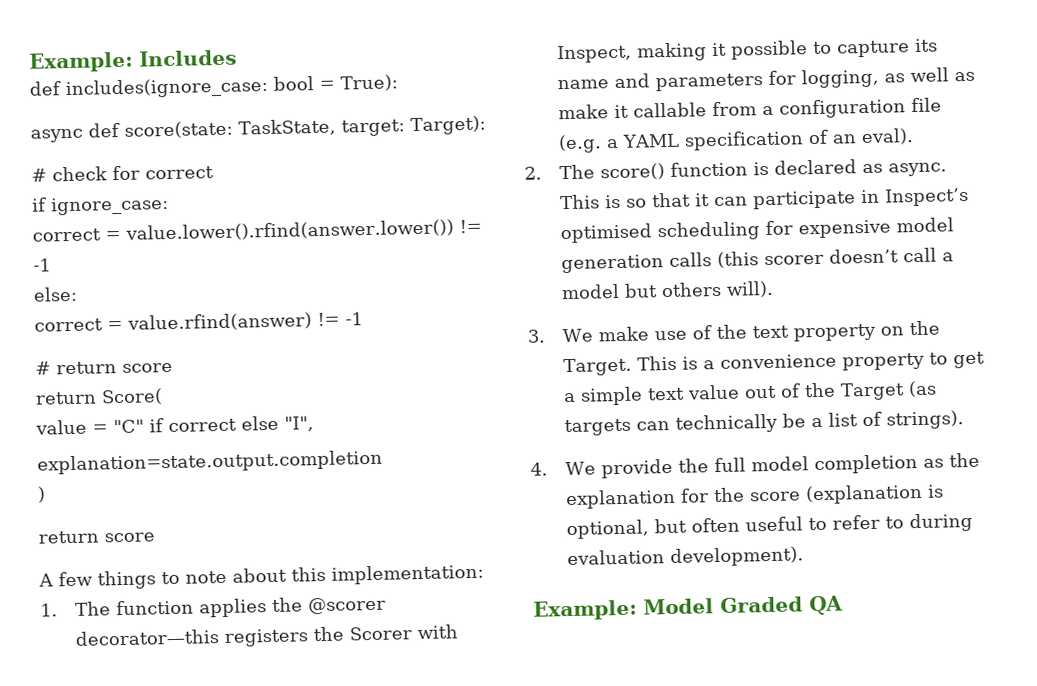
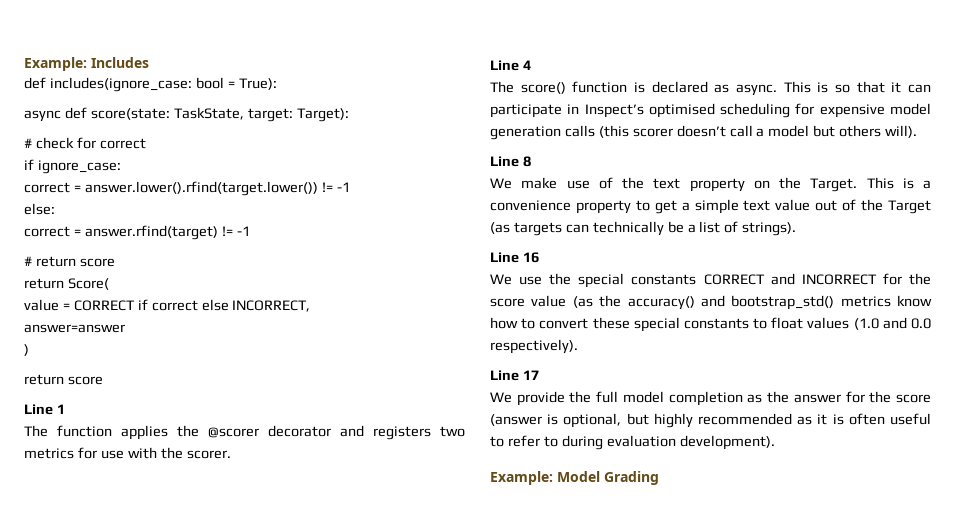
[125,219,454,242] value.lower().rfind(answer.lower()) -> [84,181,318,196] answer.lower().rfind(target.lower())
[127,312,312,332] value.rfind(answer) -> [84,225,218,240] answer.rfind(target)
[113,419,144,434] "C" -> [73,300,135,311] CORRECT
[284,416,314,432] [37,449,383,475] "I", // explanation=state.output.completion -> [232,300,311,312] [24,324,125,333] INCORRECT, // answer=answer
[38,563,484,590] [40,603,58,617] A few things to note about this implementation: // 1. -> [24,404,65,415] Line 1 //
[75,624,459,647] [557,38,939,64] [557,67,976,92] [558,97,943,120] [558,128,915,154] [524,166,542,180] decorator—this registers the Scorer with Inspect, making it possible to capture its name and parameters for logging, as well as make it callable from a configuration file (e.g. a YAML specification of an eval). // 2. -> [268,425,465,440] [24,447,231,459] [490,60,531,71] decorator and registers two metrics for use with the scorer. // Line 4 //
[527,329,545,343] 3. -> [490,156,531,167] Line 8 //
[530,462,548,476] 4. -> [490,252,539,263] [490,273,931,288] [490,295,932,310] [490,317,931,332] [490,339,578,354] [490,370,539,381] Line 16 // We use the special constants CORRECT and INCORRECT for the score value (as the accuracy() and bootstrap_std() metrics know how to convert these special constants to float values (1.0 and 0.0 respectively). // Line 17 //
[565,483,924,510] explanation for the score (explanation -> [793,391,932,403] [490,414,542,426] answer for the score (answer
(688, 526) none -> [653,413,844,428] highly recommended as it is
[720,595,843,616] Graded QA -> [604,471,659,485] Grading

